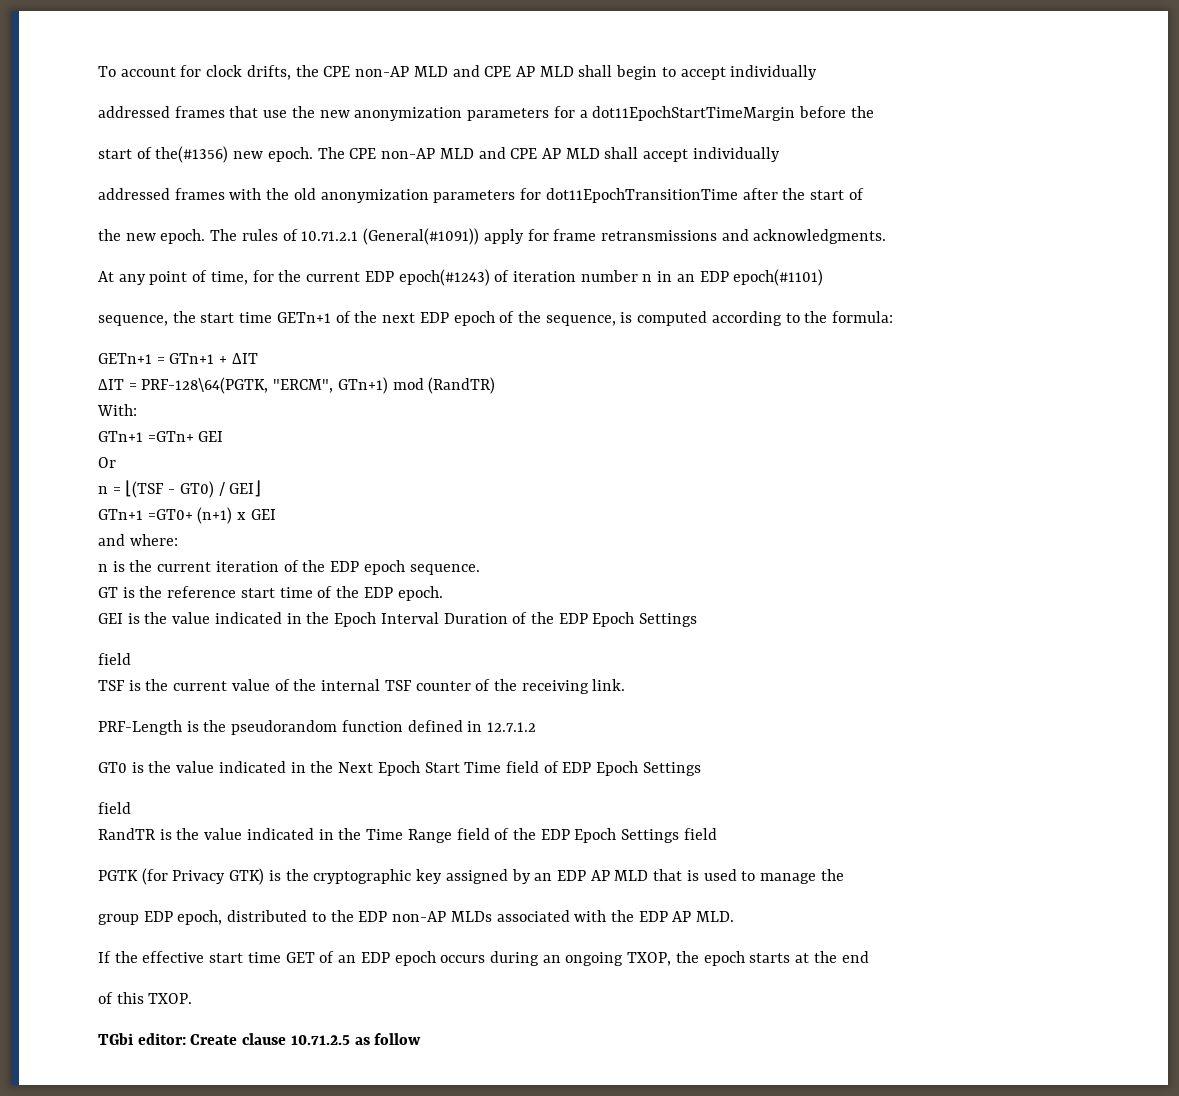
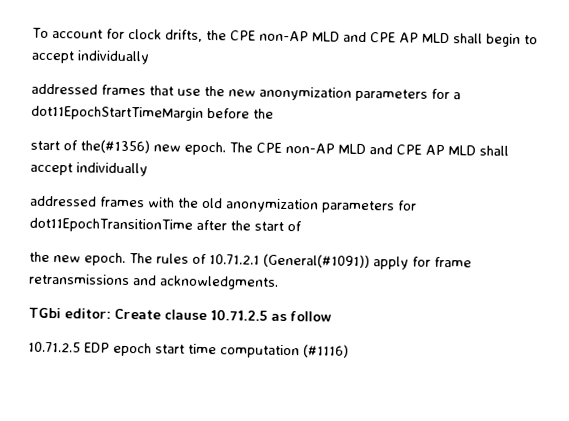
[98,269,824,286] [98,311,894,326] [98,353,258,364] [98,377,496,394] [97,404,137,416] [98,431,224,442] [98,457,116,468] [98,480,262,498] [98,507,276,524] [98,534,178,546] [98,560,480,575] [98,586,443,601] [98,612,698,627] [98,653,131,665] [98,679,626,694] [98,720,537,735] [98,761,701,776] [98,802,131,814] [98,828,717,843] [98,868,844,885] [98,910,735,925] [98,951,869,966] [98,992,193,1004] // At any point of time, for the current EDP epoch(#1243) of iteration number n in an EDP epoch(#1101) // sequence, the start time GETn+1 of the next EDP epoch of the sequence, is computed according to the formula: // GETn+1 = GTn+1 + ΔIT // ΔIT = PRF-128\64(PGTK, "ERCM", GTn+1) mod (RandTR) // With: // GTn+1 =GTn+ GEI // Or // n = ⌊(TSF - GT0) / GEI⌋ // GTn+1 =GT0+ (n+1) x GEI // and where: // n is the current iteration of the EDP epoch sequence. // GT is the reference start time of the EDP epoch. // GEI is the value indicated in the Epoch Interval Duration of the EDP Epoch Settings // field // TSF is the current value of the internal TSF counter of the receiving link. // PRF-Length is the pseudorandom function defined in 12.7.1.2 // GT0 is the value indicated in the Next Epoch Start Time field of EDP Epoch Settings // field // RandTR is the value indicated in the Time Range field of the EDP Epoch Settings field // PGTK (for Privacy GTK) is the cryptographic key assigned by an EDP AP MLD that is used to manage the // group EDP epoch, distributed to the EDP non-AP MLDs associated with the EDP AP MLD. // If the effective start time GET of an EDP epoch occurs during an ongoing TXOP, the epoch starts at the end // of this TXOP. -> (279, 282) none
(422, 1039) none -> [28,341,349,359] // 10.71.2.5 EDP epoch start time computation (#1116)

